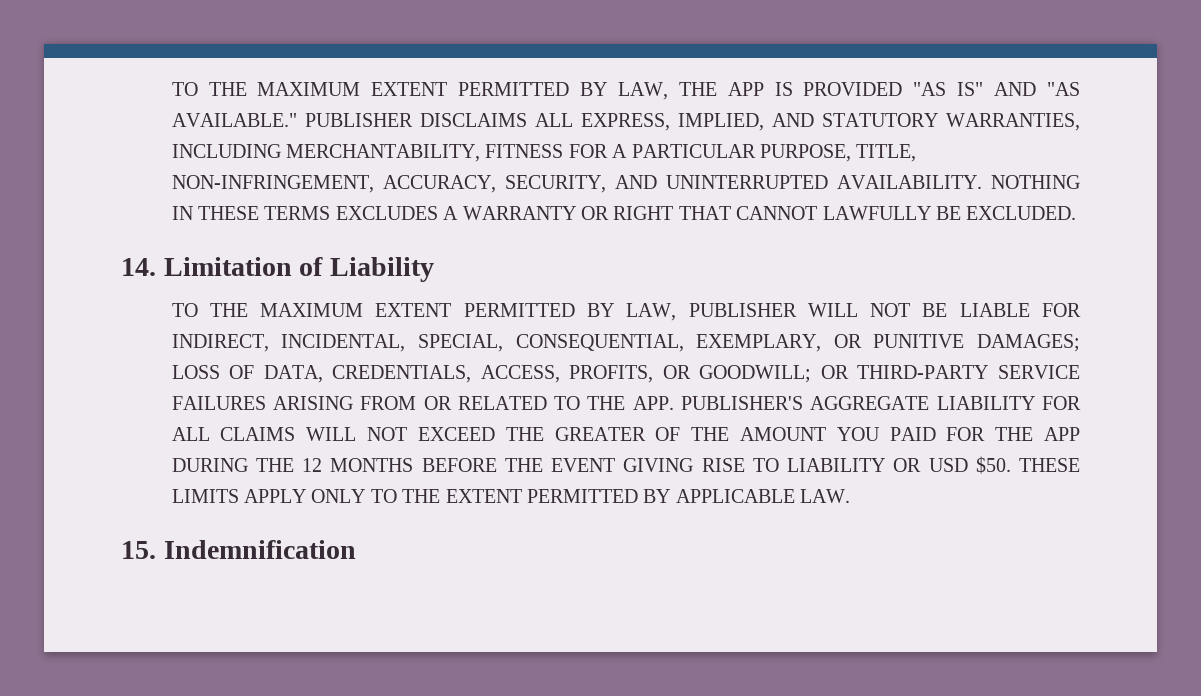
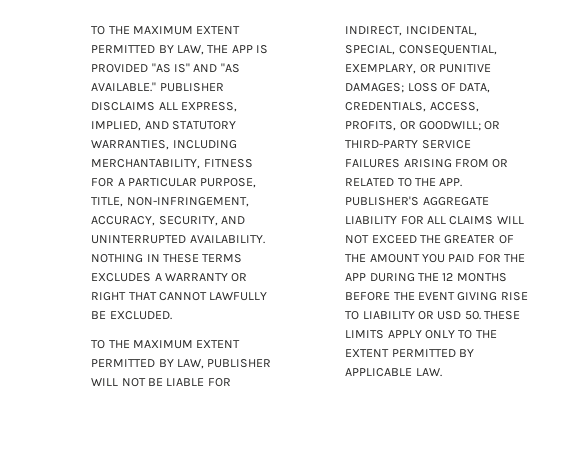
[121,257,434,282] // 14. Limitation of Liability -> (172, 315) none
[975,456,1011,474] $50. -> [464,311,481,320] 50.
[121,540,356,559] // 15. Indemnification -> (442, 372) none

